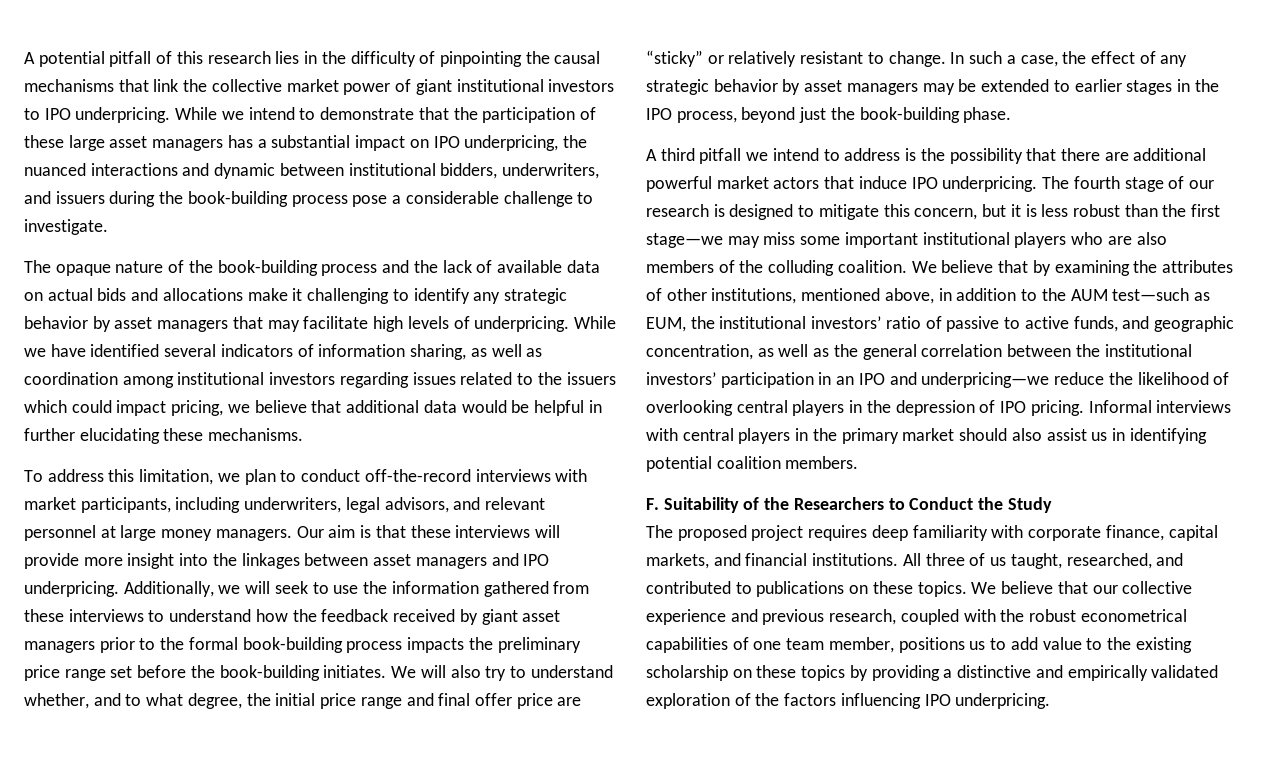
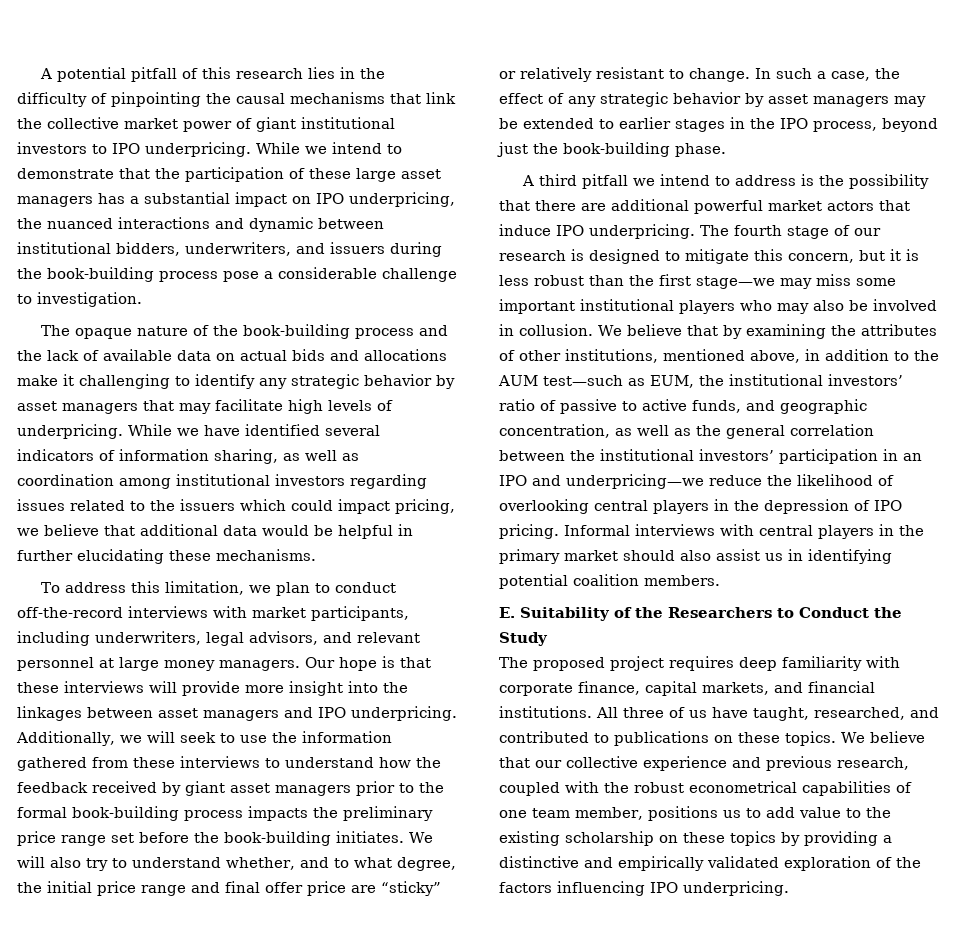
[24,219,108,235] investigate. -> [37,292,142,307] investigation.
[328,525,356,538] aim -> [339,657,377,671] hope
[1107,232,1167,245] [646,260,907,276] are also members of the colluding coalition. -> [777,299,937,314] [499,324,593,336] may also be involved in collusion.
[646,498,659,510] F. -> [499,607,515,618] E.
(1007, 561) none -> [712,707,748,718] have

